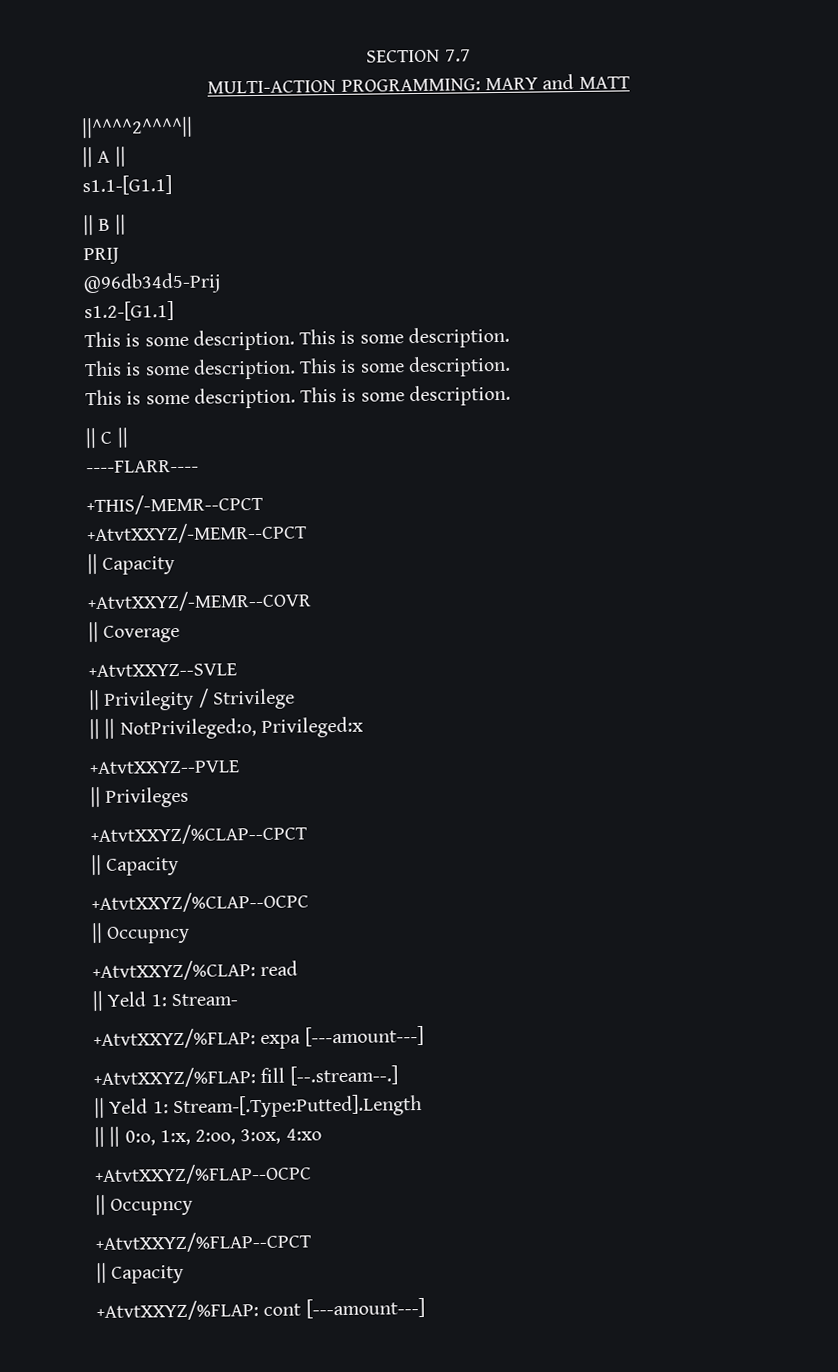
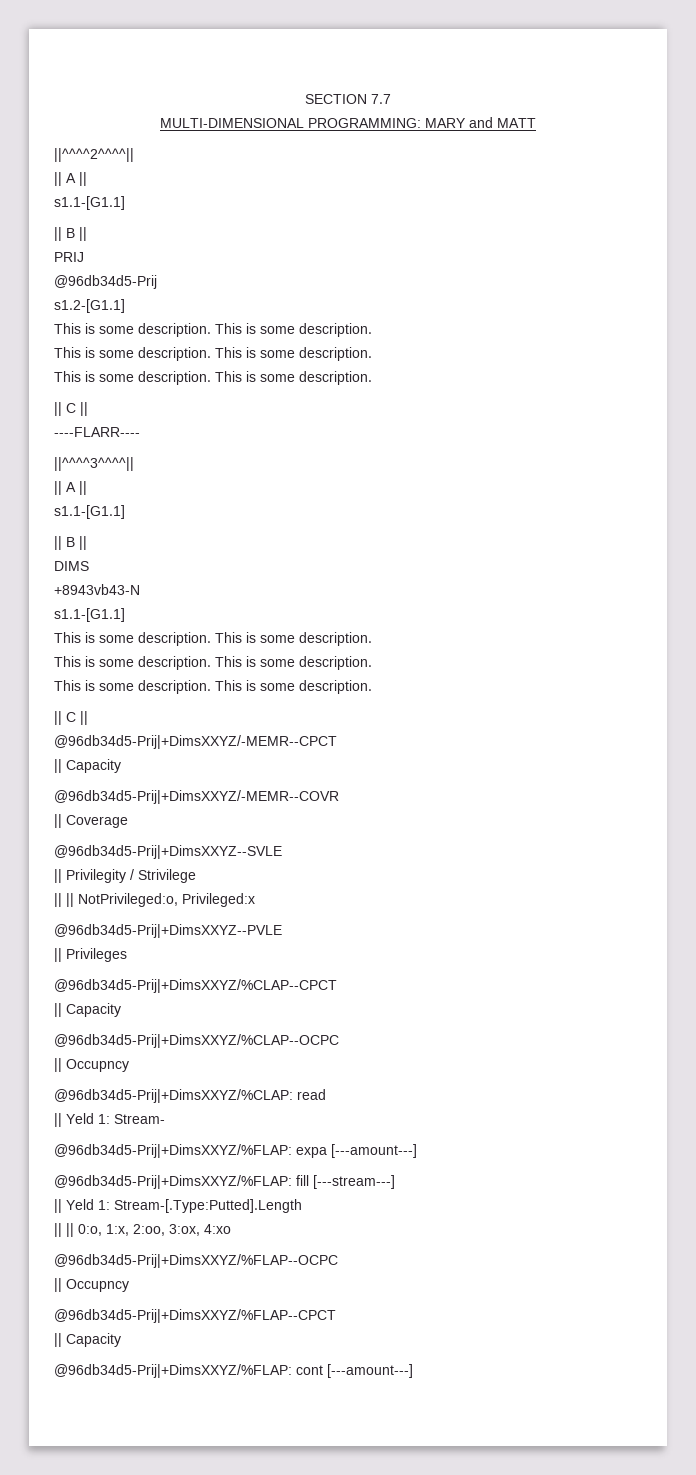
[207,79,337,94] MULTI-ACTION -> [160,118,304,128] MULTI-DIMENSIONAL
[86,493,263,516] [86,522,307,545] [87,553,176,575] [87,590,312,613] +THIS/-MEMR--CPCT // +AtvtXXYZ/-MEMR--CPCT // || Capacity // +AtvtXXYZ/-MEMR--COVR -> [54,457,134,471] [54,481,87,495] [54,505,125,519] [54,536,87,550] [54,561,89,571] [54,584,140,595] [54,608,125,622] [54,632,372,646] [54,656,372,670] [54,680,372,694] [54,711,88,725] [54,735,337,749] [54,759,121,773] [54,790,339,804] ||^^^^3^^^^|| // || A || // s1.1-[G1.1] // || B || // DIMS // +8943vb43-N // s1.1-[G1.1] // This is some description. This is some description. // This is some description. This is some description. // This is some description. This is some description. // || C || // @96db34d5-Prij|+DimsXXYZ/-MEMR--CPCT // || Capacity // @96db34d5-Prij|+DimsXXYZ/-MEMR--COVR
[88,663,237,678] +AtvtXXYZ--SVLE -> [54,845,282,859] @96db34d5-Prij|+DimsXXYZ--SVLE
[89,760,240,775] +AtvtXXYZ--PVLE -> [54,924,282,938] @96db34d5-Prij|+DimsXXYZ--PVLE
[90,823,307,846] [91,854,180,876] [91,891,309,914] [91,922,191,944] [92,960,256,982] +AtvtXXYZ/%CLAP--CPCT // || Capacity // +AtvtXXYZ/%CLAP--OCPC // || Occupncy // +AtvtXXYZ/%CLAP: -> [54,979,337,993] [54,1003,121,1017] [54,1034,339,1048] [54,1058,129,1072] [54,1089,293,1103] @96db34d5-Prij|+DimsXXYZ/%CLAP--CPCT // || Capacity // @96db34d5-Prij|+DimsXXYZ/%CLAP--OCPC // || Occupncy // @96db34d5-Prij|+DimsXXYZ/%CLAP:
[93,1028,256,1050] +AtvtXXYZ/%FLAP: -> [54,1144,292,1158] @96db34d5-Prij|+DimsXXYZ/%FLAP:
[93,1065,398,1089] +AtvtXXYZ/%FLAP: fill [--.stream--.] -> [54,1175,395,1189] @96db34d5-Prij|+DimsXXYZ/%FLAP: fill [---stream---]
[94,1163,312,1186] [95,1194,194,1216] [95,1231,311,1254] [96,1262,185,1284] [96,1300,259,1322] +AtvtXXYZ/%FLAP--OCPC // || Occupncy // +AtvtXXYZ/%FLAP--CPCT // || Capacity // +AtvtXXYZ/%FLAP: -> [54,1254,338,1268] [54,1278,129,1292] [54,1309,336,1323] [54,1333,121,1347] [54,1364,292,1378] @96db34d5-Prij|+DimsXXYZ/%FLAP--OCPC // || Occupncy // @96db34d5-Prij|+DimsXXYZ/%FLAP--CPCT // || Capacity // @96db34d5-Prij|+DimsXXYZ/%FLAP:

